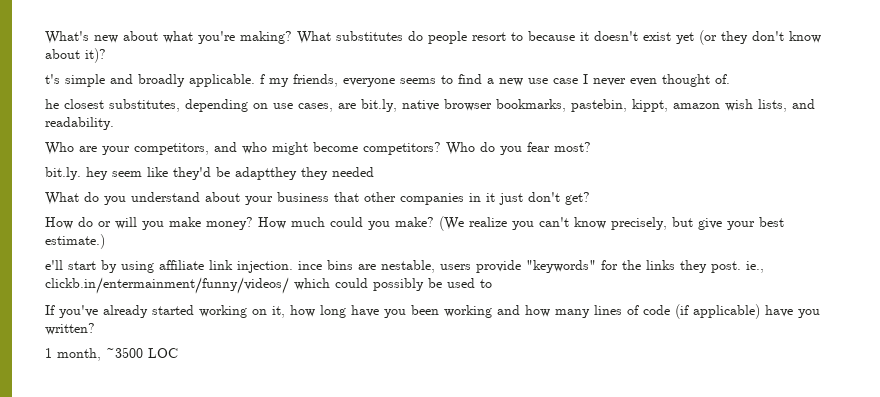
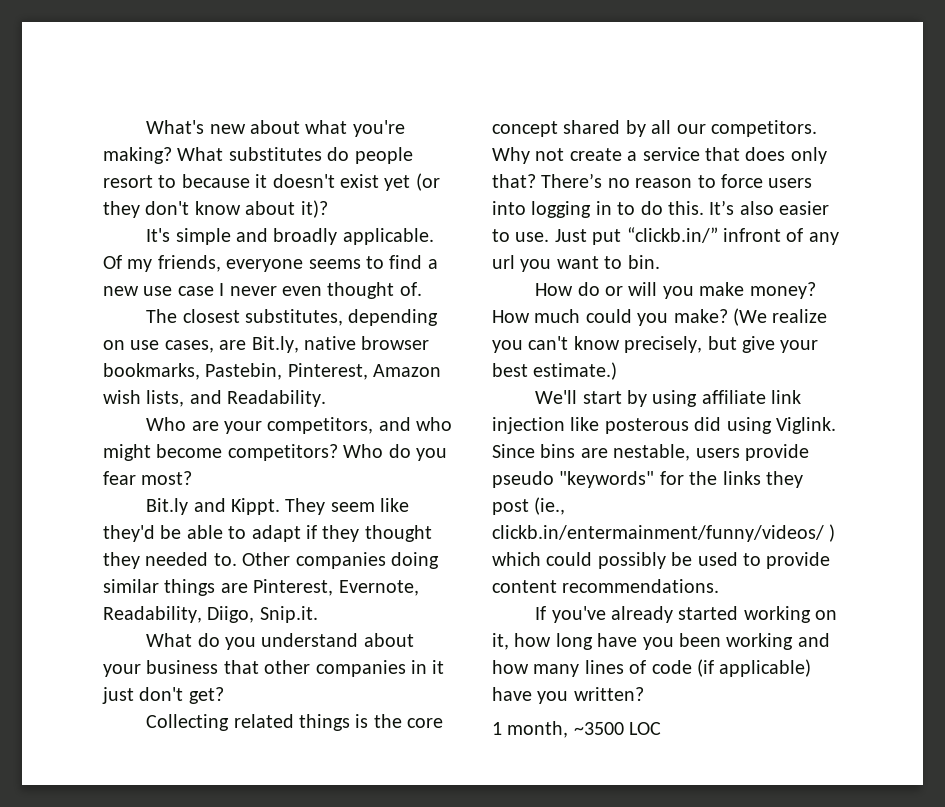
[45,74,60,84] t's -> [146,228,171,242] It's
[260,74,265,84] f -> [103,255,122,269] Of
[45,99,59,109] he -> [146,309,178,323] The
[361,99,397,112] bit.ly, -> [251,336,299,353] Bit.ly,
[571,99,720,112] pastebin, kippt, amazon -> [205,363,442,380] Pastebin, Pinterest, Amazon
[45,117,114,130] readability. -> [227,390,327,407] Readability.
[45,167,374,180] bit.ly. hey seem like they'd be adaptthey they needed -> [146,498,410,515] [103,525,432,542] [103,552,439,569] [103,579,419,596] [103,606,318,623] Bit.ly and Kippt. They seem like they'd be able to adapt if they thought they needed to. Other companies doing similar things are Pinterest, Evernote, Readability, Diigo, Snip.it.
(590, 198) none -> [146,714,444,731] [492,120,817,137] [492,147,827,164] [492,173,813,188] [492,200,830,218] [492,227,839,245] [492,255,660,272] // Collecting related things is the core concept shared by all our competitors. Why not create a service that does only that? There’s no reason to force users into logging in to do this. It’s also easier to use. Just put “clickb.in/” infront of any url you want to bin.
[45,260,63,270] e'll -> [535,390,578,404] We'll
[237,261,322,273] injection. ince -> [492,417,836,434] [492,444,535,458] injection like posterous did using Viglink. Since
(521, 266) none -> [492,471,554,488] pseudo
[711,261,764,273] [45,277,289,294] post. ie., clickb.in/entermainment/funny/videos/ -> [492,497,566,515] [492,524,836,542] post (ie., clickb.in/entermainment/funny/videos/ )
(492, 283) none -> [766,552,831,569] [492,579,720,593] provide content recommendations.

